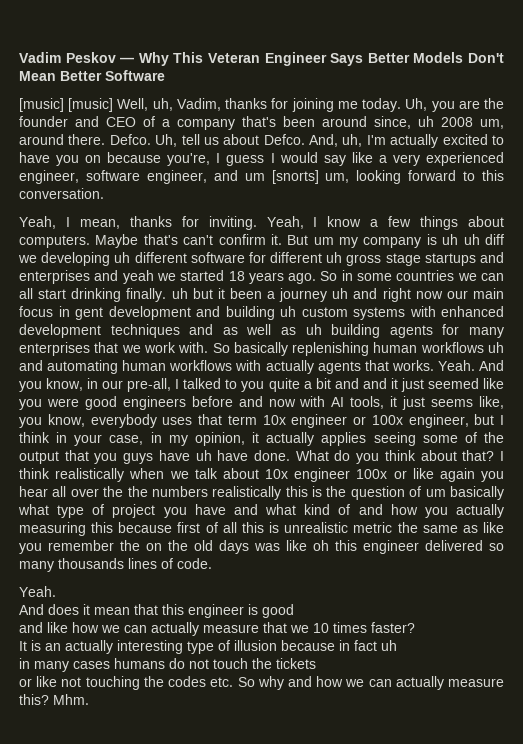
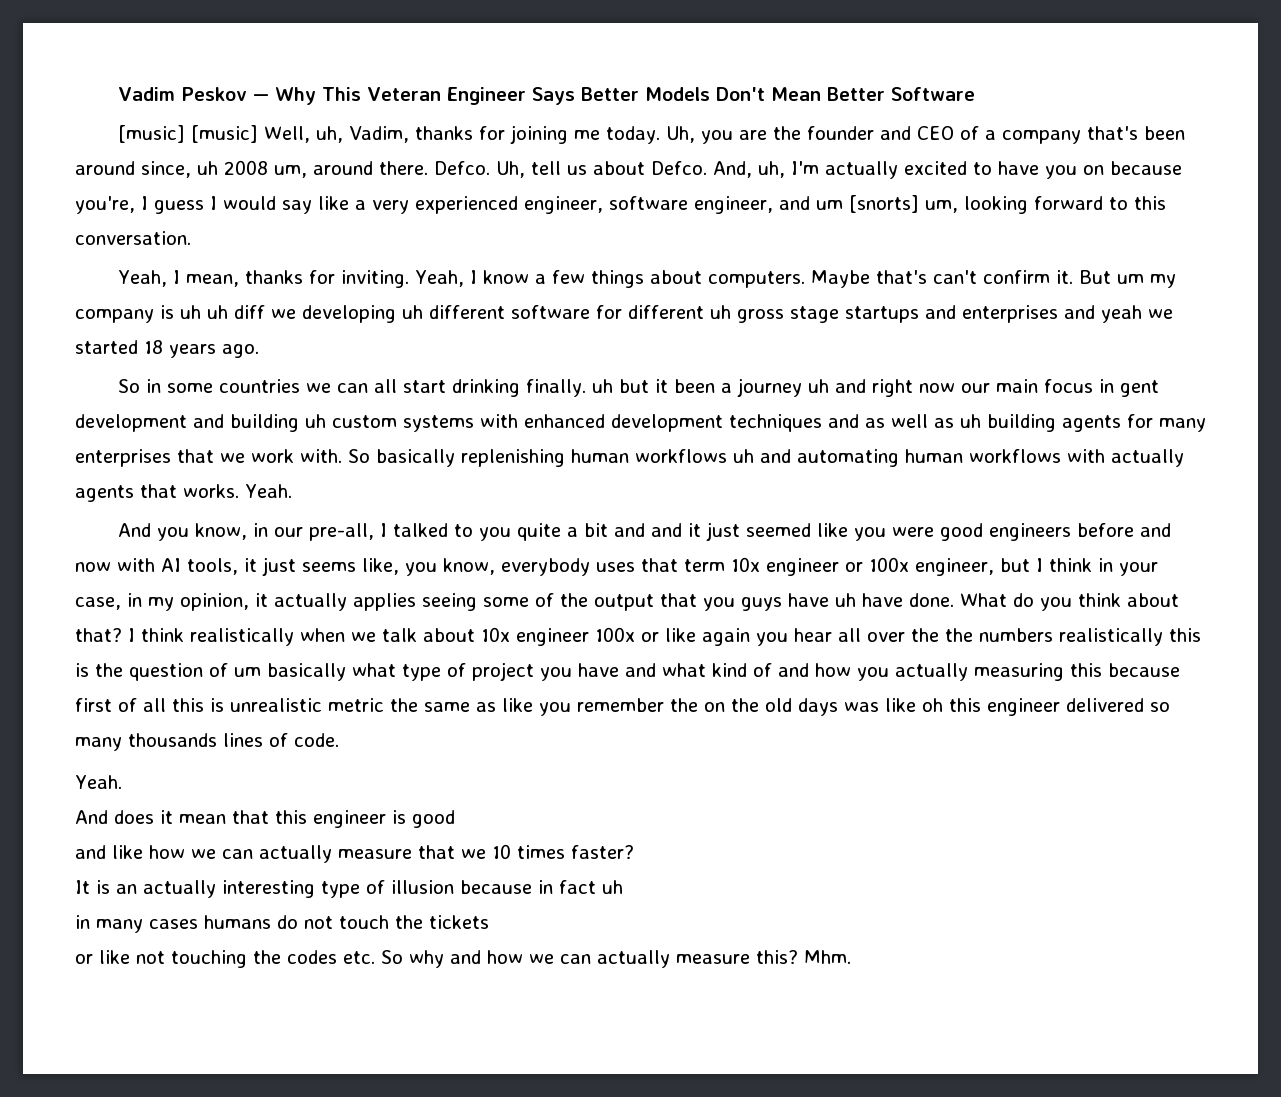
(317, 278) none -> (259, 351) //
(475, 365) none -> (292, 491) //

